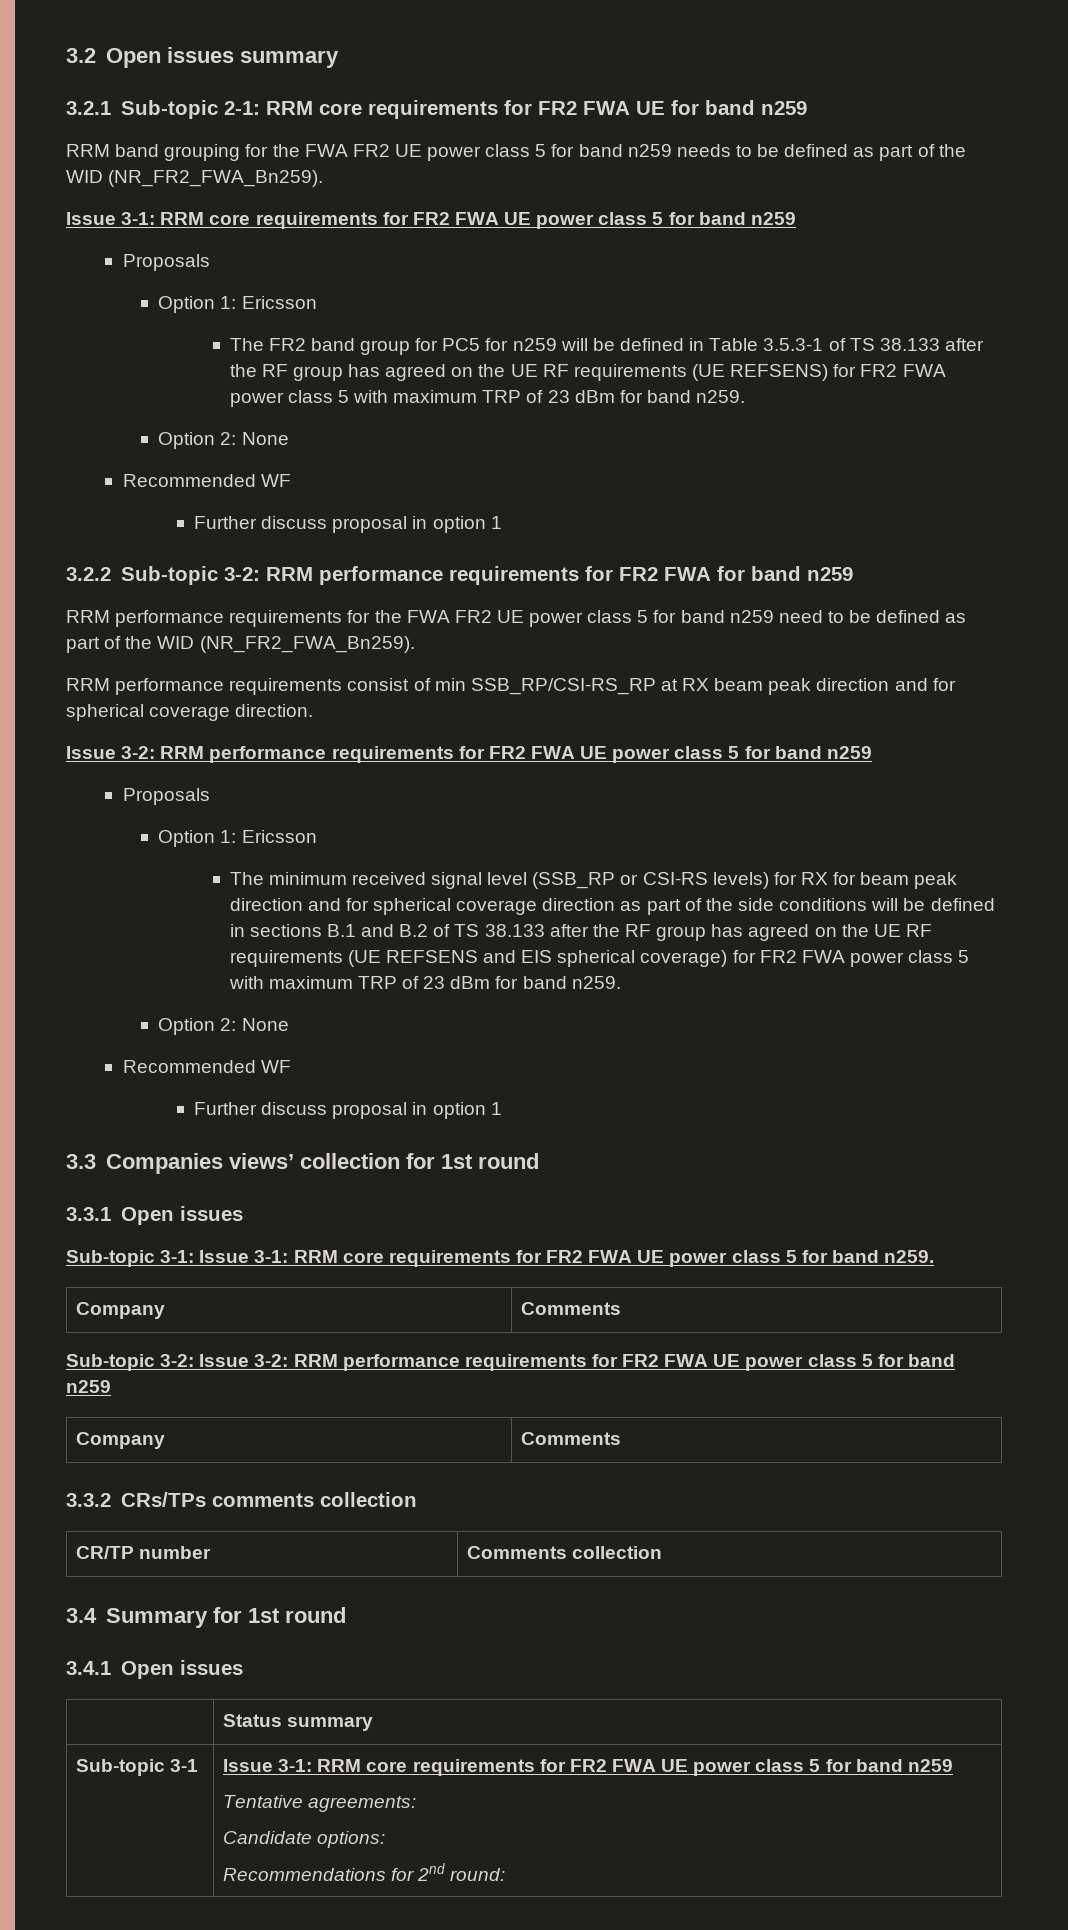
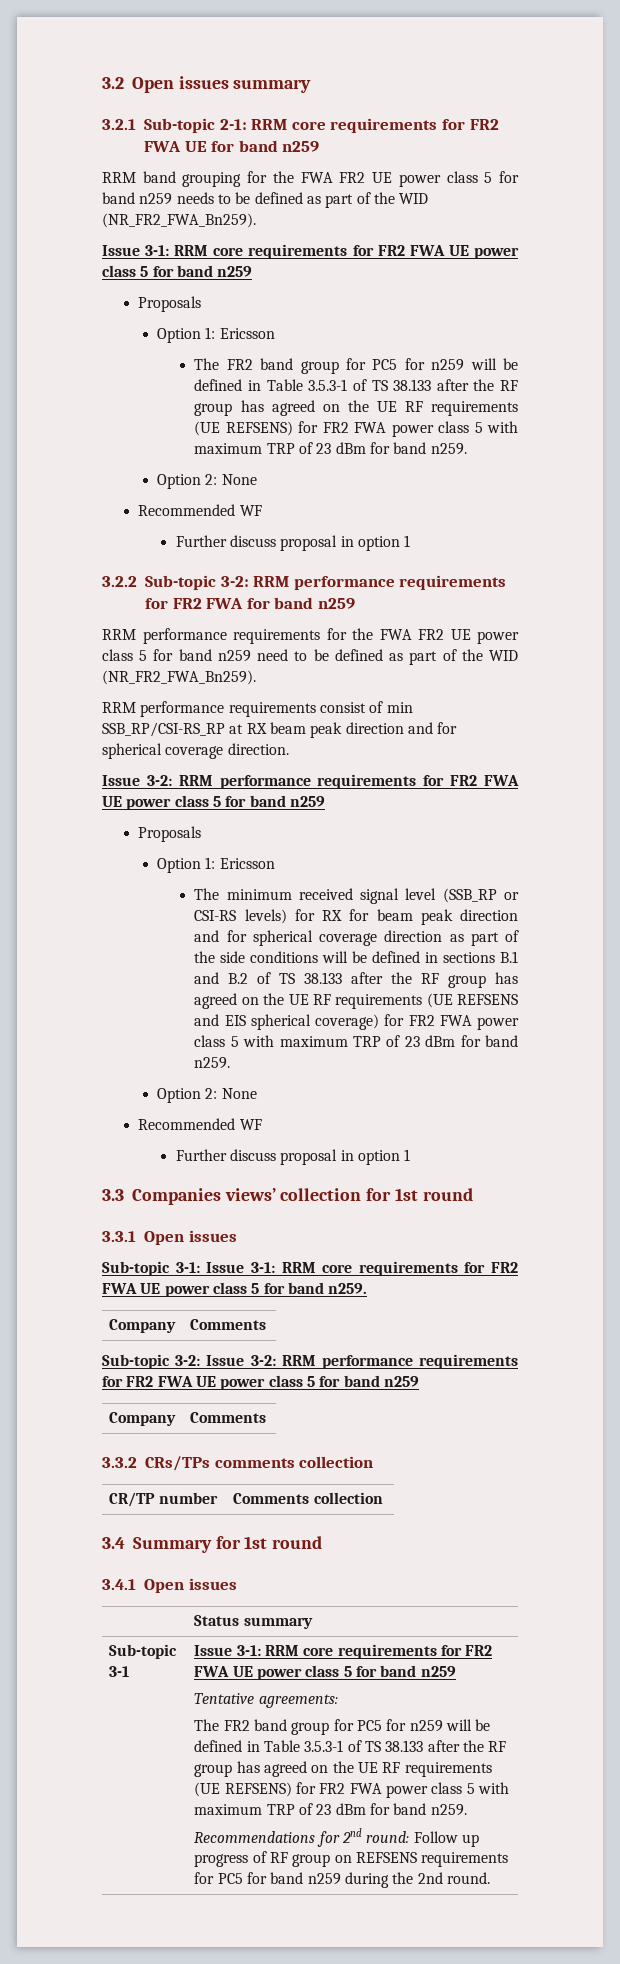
[223,1831,386,1848] [223,1863,506,1881] Candidate options: // Recommendations for 2nd round: -> [194,1719,491,1735] [194,1740,507,1752] [194,1761,492,1777] [194,1782,510,1798] [194,1803,467,1816] [194,1828,480,1847] [194,1851,509,1867] [194,1872,491,1888] The FR2 band group for PC5 for n259 will be defined in Table 3.5.3-1 of TS 38.133 after the RF group has agreed on the UE RF requirements (UE REFSENS) for FR2 FWA power class 5 with maximum TRP of 23 dBm for band n259. // Recommendations for 2nd round: Follow up progress of RF group on REFSENS requirements for PC5 for band n259 during the 2nd round.

